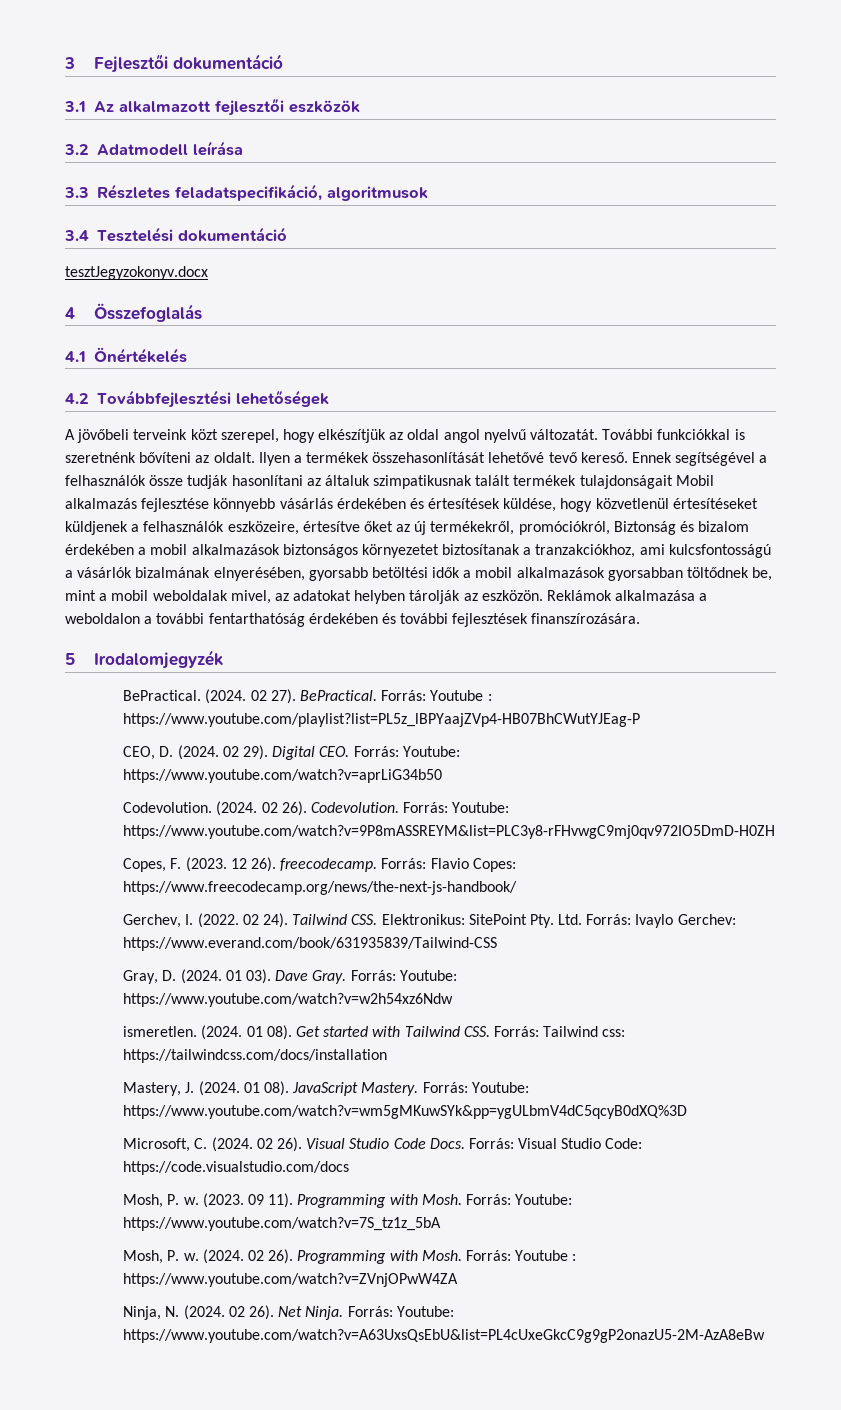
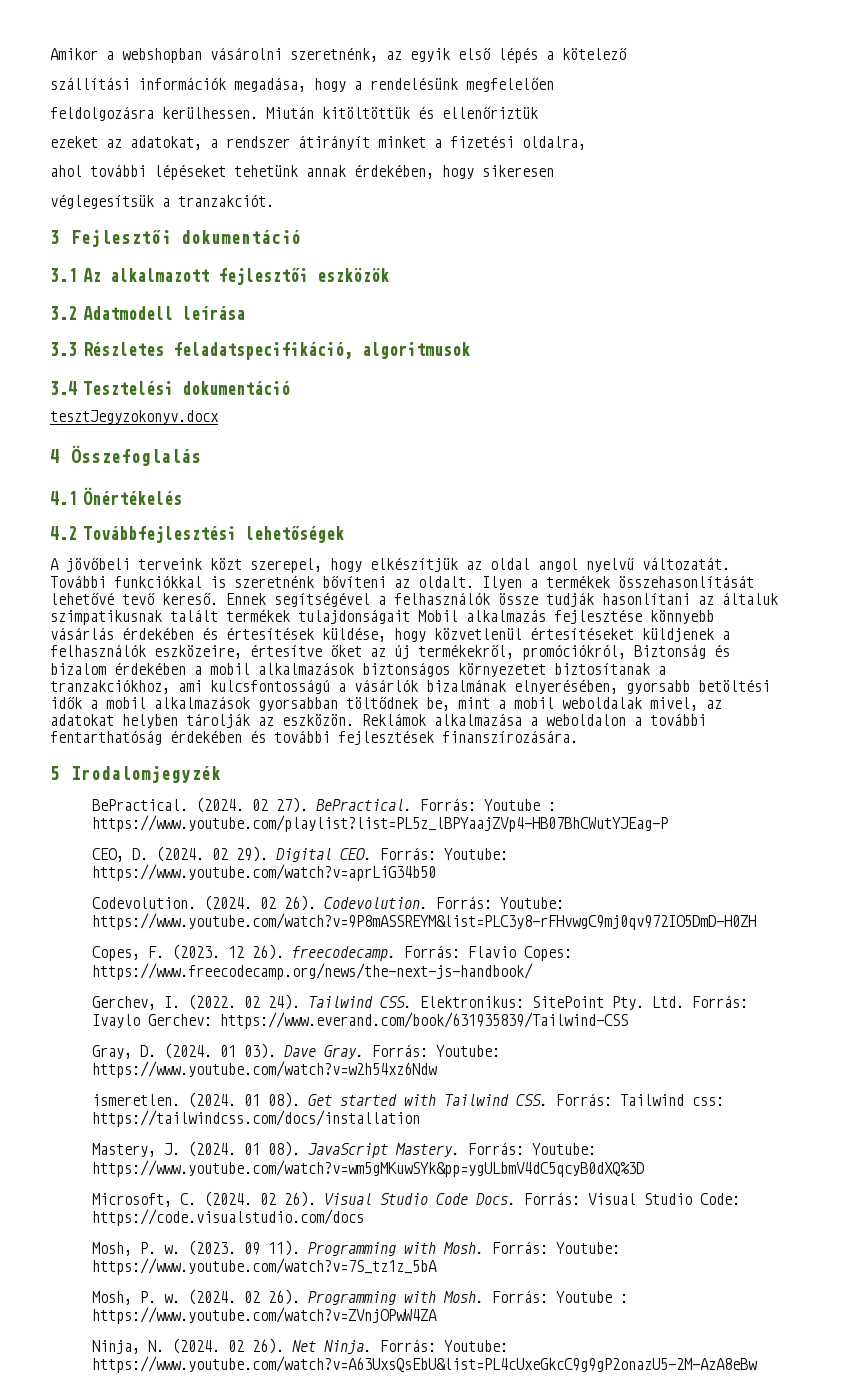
(64, 63) none -> [50,47,627,63] [50,77,554,92] [50,106,538,121] [50,135,586,150] [50,164,554,180] [50,194,274,209] Amikor a webshopban vásárolni szeretnénk, az egyik első lépés a kötelező // szállítási információk megadása, hogy a rendelésünk megfelelően // feldolgozásra kerülhessen. Miután kitöltöttük és ellenőriztük // ezeket az adatokat, a rendszer átirányít minket a fizetési oldalra, // ahol további lépéseket tehetünk annak érdekében, hogy sikeresen // véglegesítsük a tranzakciót. //

